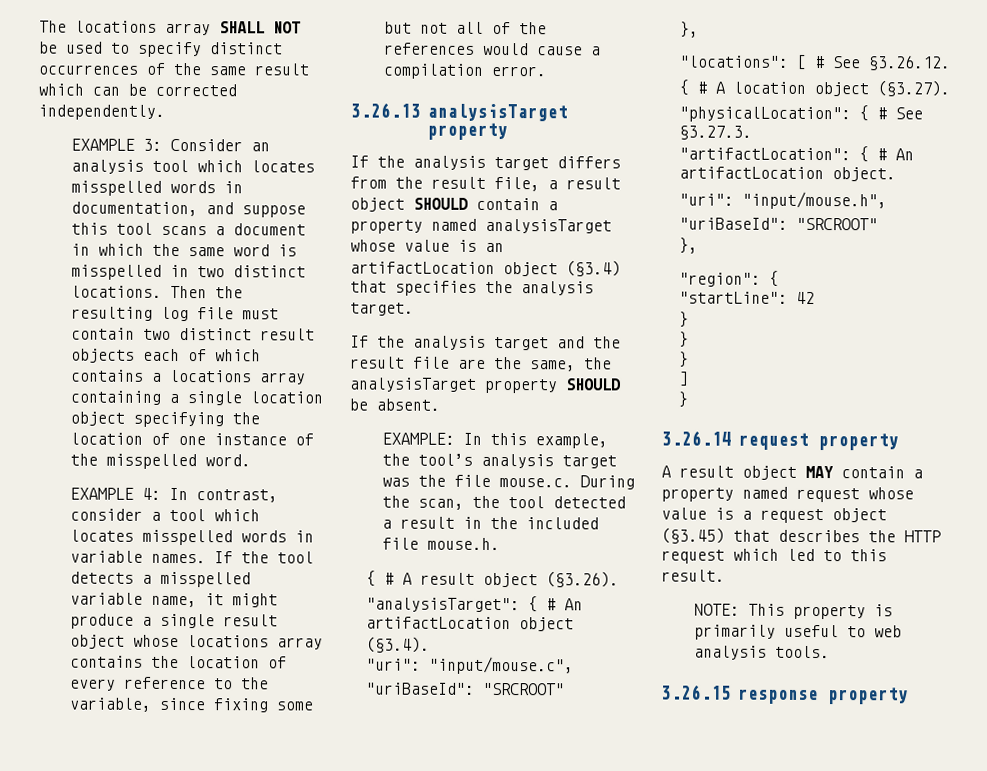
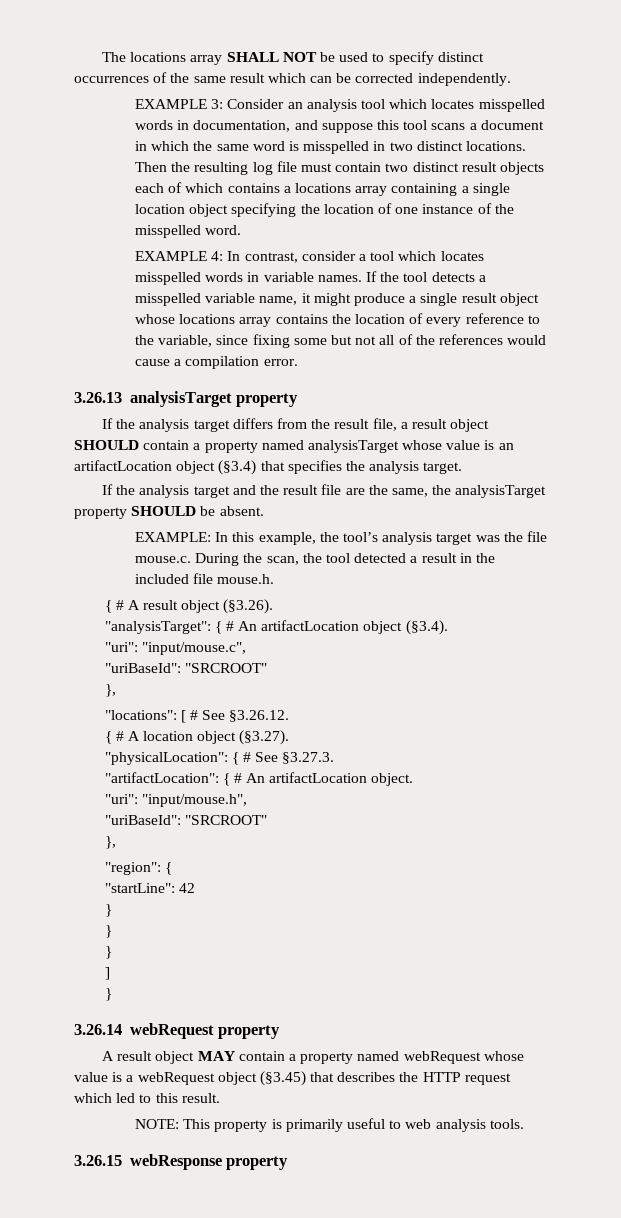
[737,432,809,450] request -> [129,1023,214,1039] webRequest
[796,487,860,503] request -> [403,1051,481,1064] webRequest
[760,508,824,524] request -> [137,1072,215,1085] webRequest
[737,688,819,705] response -> [129,1154,222,1170] webResponse

